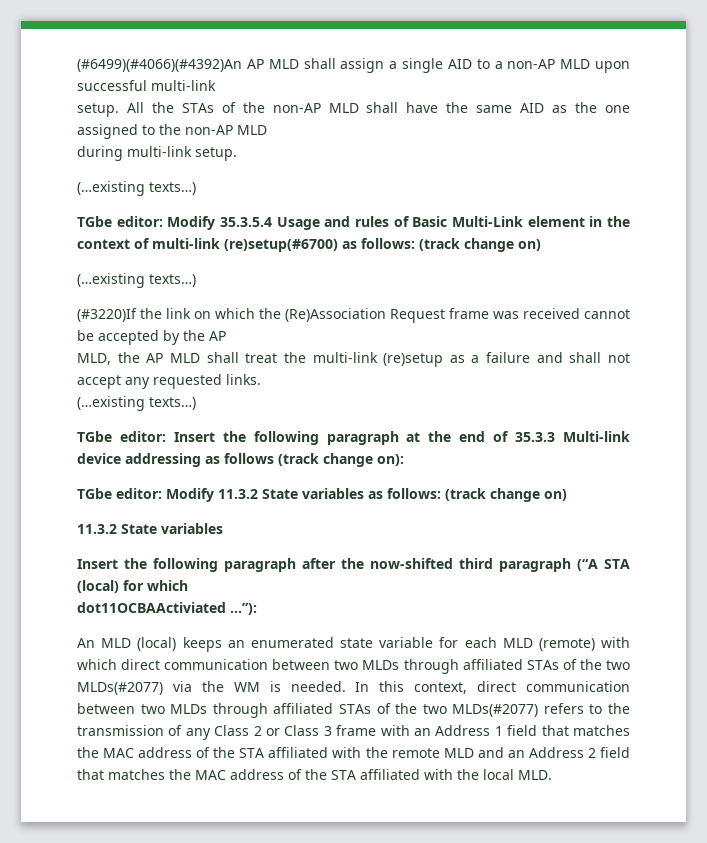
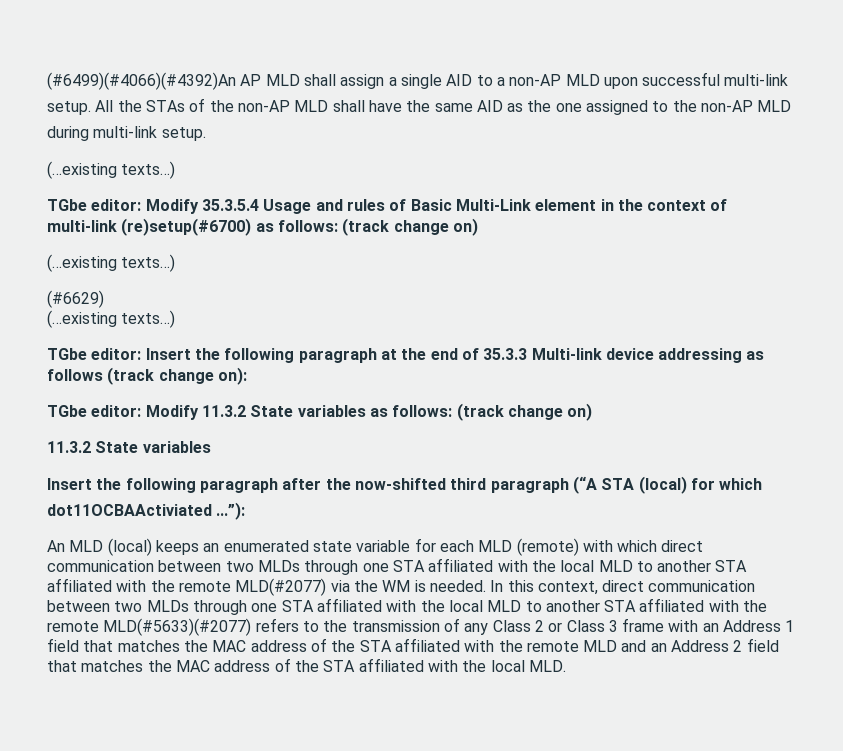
[77,308,630,323] [77,330,226,345] [77,352,631,367] [77,374,261,389] (#3220)If the link on which the (Re)Association Request frame was received cannot be accepted by the AP // MLD, the AP MLD shall treat the multi-link (re)setup as a failure and shall not accept any requested links. -> [47,290,104,308] (#6629)
[462,659,630,670] [77,682,163,695] affiliated STAs of the two MLDs(#2077) -> [362,558,748,572] [47,578,327,596] one STA affiliated with the local MLD to another STA affiliated with the remote MLD(#2077)
[273,703,539,717] affiliated STAs of the two MLDs(#2077) -> [251,598,768,612] [47,618,252,636] one STA affiliated with the local MLD to another STA affiliated with the remote MLD(#5633)(#2077)

